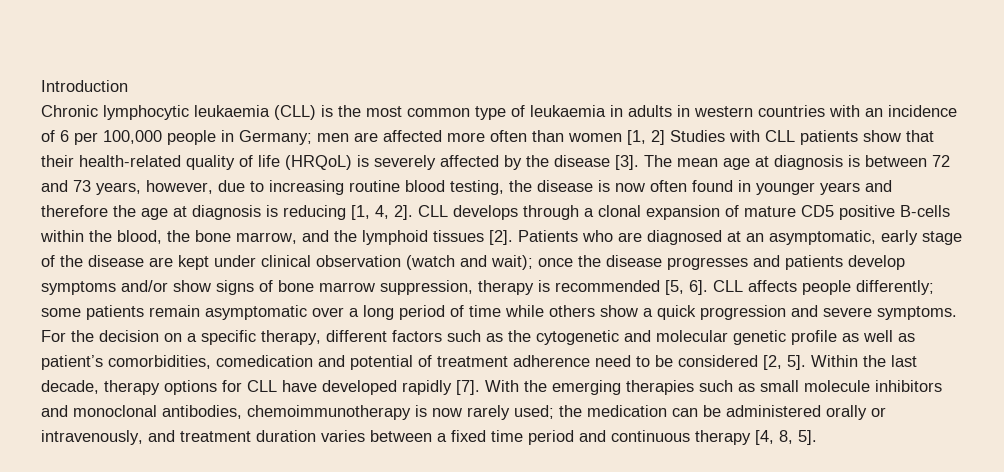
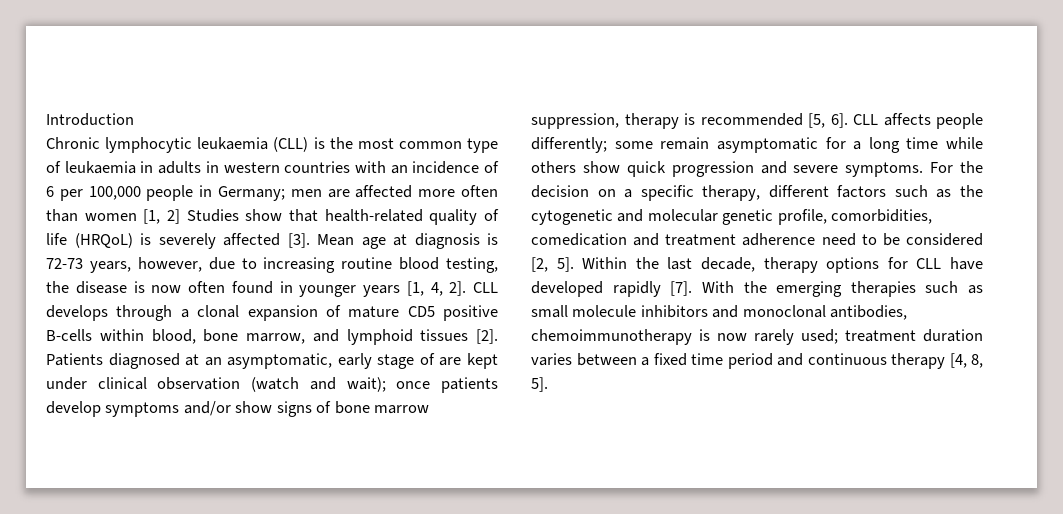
[729,130,858,145] with CLL patients -> (239, 215) none
[41,155,74,167] their -> (318, 215) none
[504,155,950,170] [41,180,91,192] by the disease [3]. The mean age at diagnosis is between 72 and 73 -> [287,233,498,249] [46,258,83,269] [3]. Mean age at diagnosis is 72-73
[865,180,892,192] [41,205,346,220] and therefore the age at diagnosis is reducing -> (400, 291) none
[89,230,190,244] the blood, the -> [151,329,196,344] blood,
[334,230,357,242] the -> (339, 335) none
[582,230,642,242] who are -> (103, 359) none
[60,255,144,267] the disease -> (435, 359) none
[578,255,780,270] the disease progresses and -> (431, 385) none
[86,305,144,320] patients -> (653, 145) none
[312,307,344,317] over -> [825,137,846,149] for
[399,305,464,320] period of -> (900, 145) none
[643,308,653,317] a -> (620, 167) none
[791,330,915,345] [41,355,103,370] profile as well as patient’s -> [777,209,827,225] profile,
[350,355,432,370] potential of -> (660, 239) none
[559,405,886,420] [41,430,175,445] the medication can be administered orally or intravenously, and -> (838, 336) none

